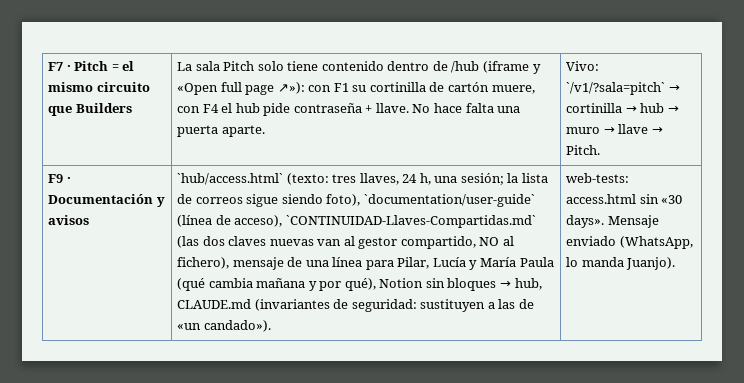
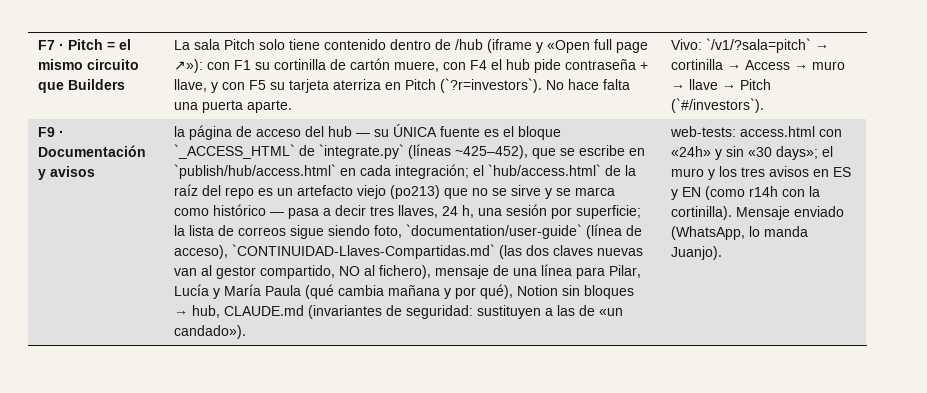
[375,103,409,113] llave. -> [174,78,543,93] llave, y con F5 su tarjeta aterriza en Pitch (`?r=investors`).
[640,103,665,113] hub -> [745,60,791,70] Access
[566,145,601,155] Pitch. -> [740,79,772,90] [671,98,765,113] Pitch (`#/investors`).
[177,173,329,185] `hub/access.html` (texto: -> [174,124,562,140] [174,144,646,159] [174,164,637,179] [174,184,616,199] [174,204,367,219] la página de acceso del hub — su ÚNICA fuente es el bloque `_ACCESS_HTML` de `integrate.py` (líneas ~425–452), que se escribe en `publish/hub/access.html` en cada integración; el `hub/access.html` de la raíz del repo es un artefacto viejo (po213) que no se sirve y se marca como histórico — pasa a decir
[460,173,504,185] sesión; -> [506,204,642,219] sesión por superficie;
[326,194,361,206] foto), -> [374,225,403,238] foto,
[639,194,683,204] [566,215,605,228] sin «30 days». -> [819,129,843,137] [671,146,834,160] [671,166,852,180] [671,186,821,200] [671,206,733,220] con «24h» y sin «30 days»; el muro y los tres avisos en ES y EN (como r14h con la cortinilla).

